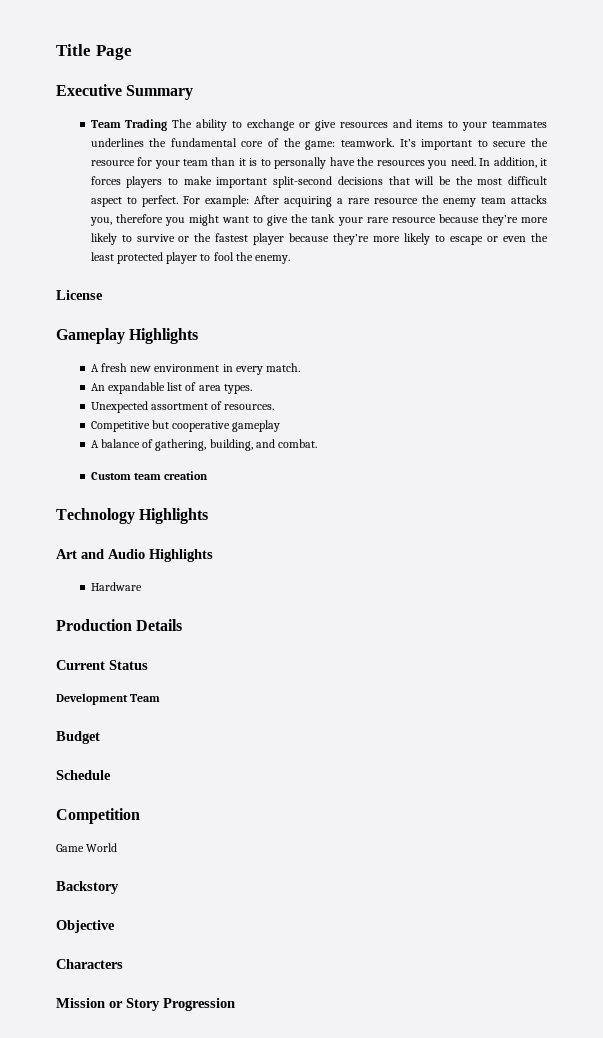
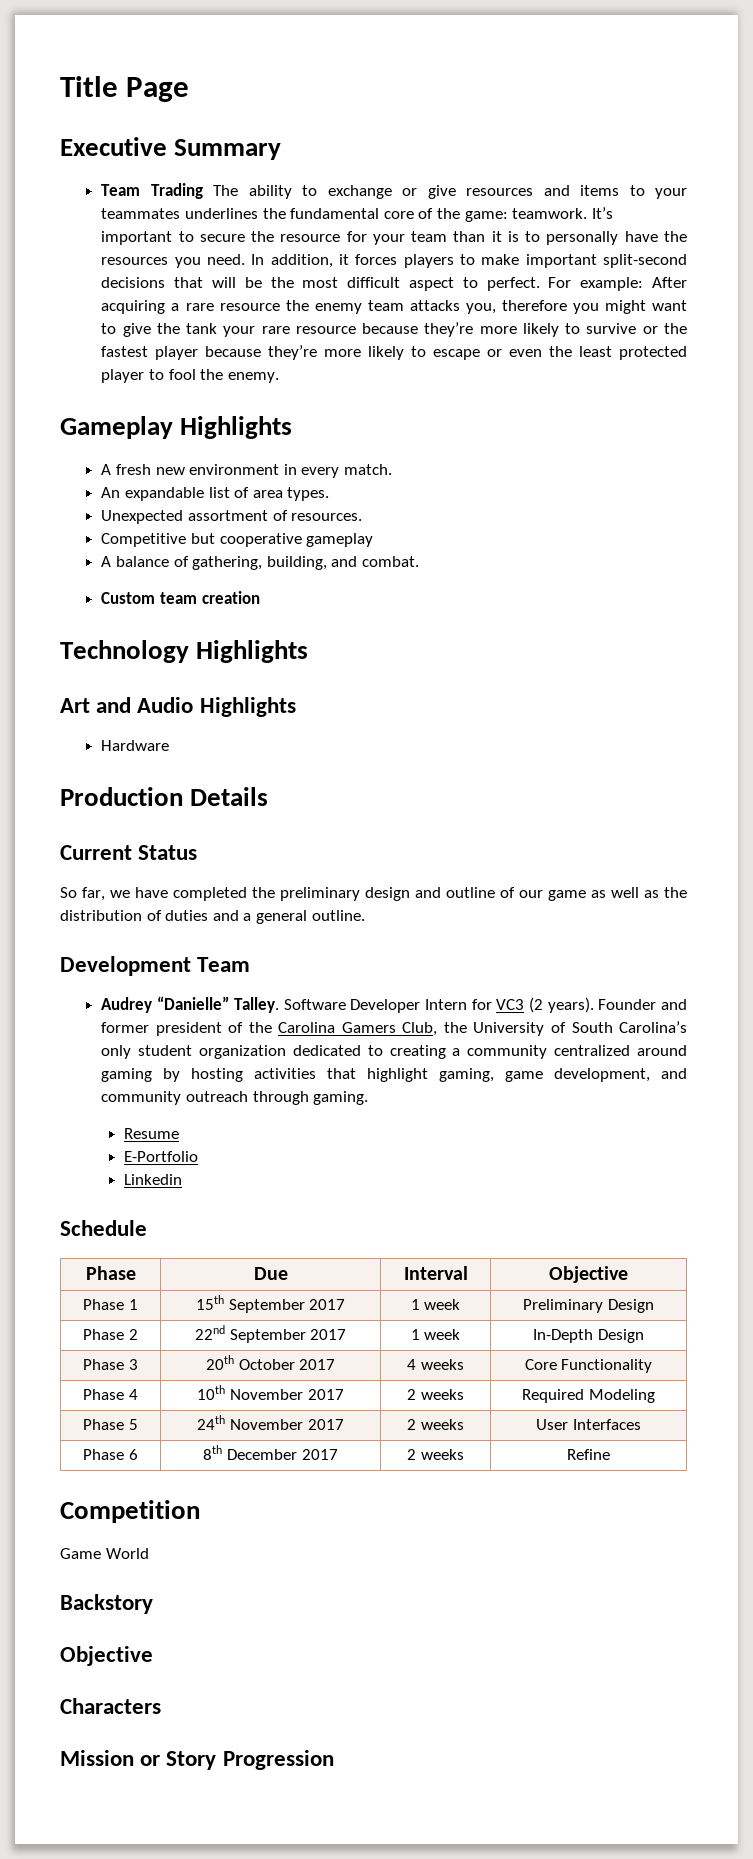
[56,290,103,300] // License -> (279, 377) none
[56,693,161,705] [56,731,100,744] [56,770,111,780] Development Team // Budget // Schedule -> [60,887,687,901] [60,910,365,924] [60,956,251,976] [101,996,687,1013] [101,1021,688,1036] [101,1045,687,1059] [101,1068,687,1082] [101,1091,369,1105] [124,1128,180,1139] [124,1151,199,1162] [124,1174,183,1185] [60,1220,147,1236] [85,1266,136,1280] [253,1267,288,1280] [403,1266,468,1280] [549,1266,628,1283] [83,1299,138,1310] [195,1295,346,1313] [410,1299,461,1310] [523,1299,654,1313] [83,1329,138,1340] [194,1325,347,1343] [410,1329,461,1340] [533,1329,644,1343] [83,1359,138,1370] [205,1355,336,1370] [407,1359,464,1370] [524,1359,653,1373] [83,1389,138,1400] [197,1385,344,1400] [407,1389,464,1400] [522,1389,655,1403] [83,1419,138,1430] [197,1415,344,1430] [407,1419,464,1430] [536,1419,641,1430] [83,1449,138,1460] [203,1445,338,1460] [407,1449,464,1460] [567,1449,610,1460] So far, we have completed the preliminary design and outline of our game as well as the distribution of duties and a general outline. // Development Team // Audrey “Danielle” Talley. Software Developer Intern for VC3 (2 years). Founder and former president of the Carolina Gamers Club, the University of South Carolina’s only student organization dedicated to creating a community centralized around gaming by hosting activities that highlight gaming, game development, and community outreach through gaming. // Resume // E-Portfolio // Linkedin // Schedule // Phase | Due | Interval | Objective // Phase 1 | 15th September 2017 | 1 week | Preliminary Design // Phase 2 | 22nd September 2017 | 1 week | In-Depth Design // Phase 3 | 20th October 2017 | 4 weeks | Core Functionality // Phase 4 | 10th November 2017 | 2 weeks | Required Modeling // Phase 5 | 24th November 2017 | 2 weeks | User Interfaces // Phase 6 | 8th December 2017 | 2 weeks | Refine

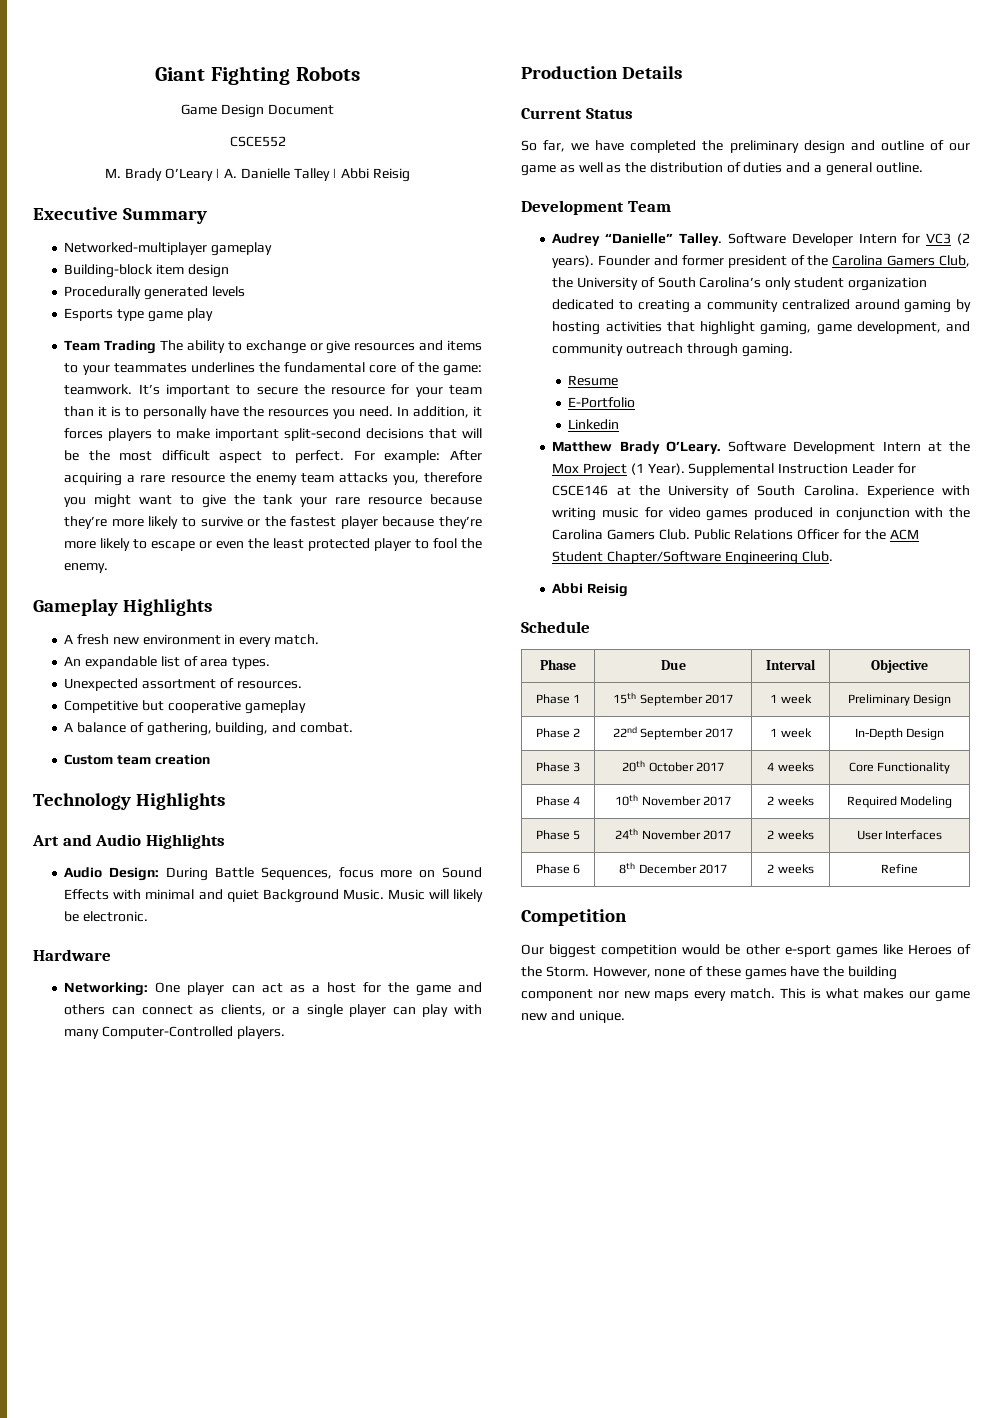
[60,76,190,102] [60,137,282,160] Title Page // Executive Summary -> [155,66,360,85] [181,104,334,118] [229,136,286,147] [104,168,411,182] [33,207,208,224] [64,242,273,256] [64,264,229,278] [64,286,245,300] [64,308,213,322] Giant Fighting Robots // Game Design Document // CSCE552 // M. Brady O’Leary | A. Danielle Talley | Abbi Reisig // Executive Summary // Networked-multiplayer gameplay // Building-block item design // Procedurally generated levels // Esports type game play
[101,740,170,751] Hardware -> [64,867,482,881] [64,889,483,903] [64,911,149,922] [33,949,111,961] [64,982,482,996] [64,1004,483,1018] [64,1026,285,1039] Audio Design: During Battle Sequences, focus more on Sound Effects with minimal and quiet Background Music. Music will likely be electronic. // Hardware // Networking: One player can act as a host for the game and others can connect as clients, or a single player can play with many Computer-Controlled players.
(183, 1179) none -> [552,441,970,454] [552,463,916,477] [552,485,970,498] [552,507,970,521] [552,529,919,540] [552,551,833,565] [552,583,629,597] // Matthew Brady O’Leary. Software Development Intern at the Mox Project (1 Year). Supplemental Instruction Leader for CSCE146 at the University of South Carolina. Experience with writing music for video games produced in conjunction with the Carolina Gamers Club. Public Relations Officer for the ACM Student Chapter/Software Engineering Club. // Abbi Reisig
[60,1548,149,1559] [60,1594,153,1614] [60,1646,153,1666] [60,1698,161,1714] [60,1750,334,1770] Game World // Backstory // Objective // Characters // Mission or Story Progression -> [521,944,972,958] [521,966,898,980] [521,988,970,1002] [521,1010,625,1023] Our biggest competition would be other e-sport games like Heroes of the Storm. However, none of these games have the building component nor new maps every match. This is what makes our game new and unique.

